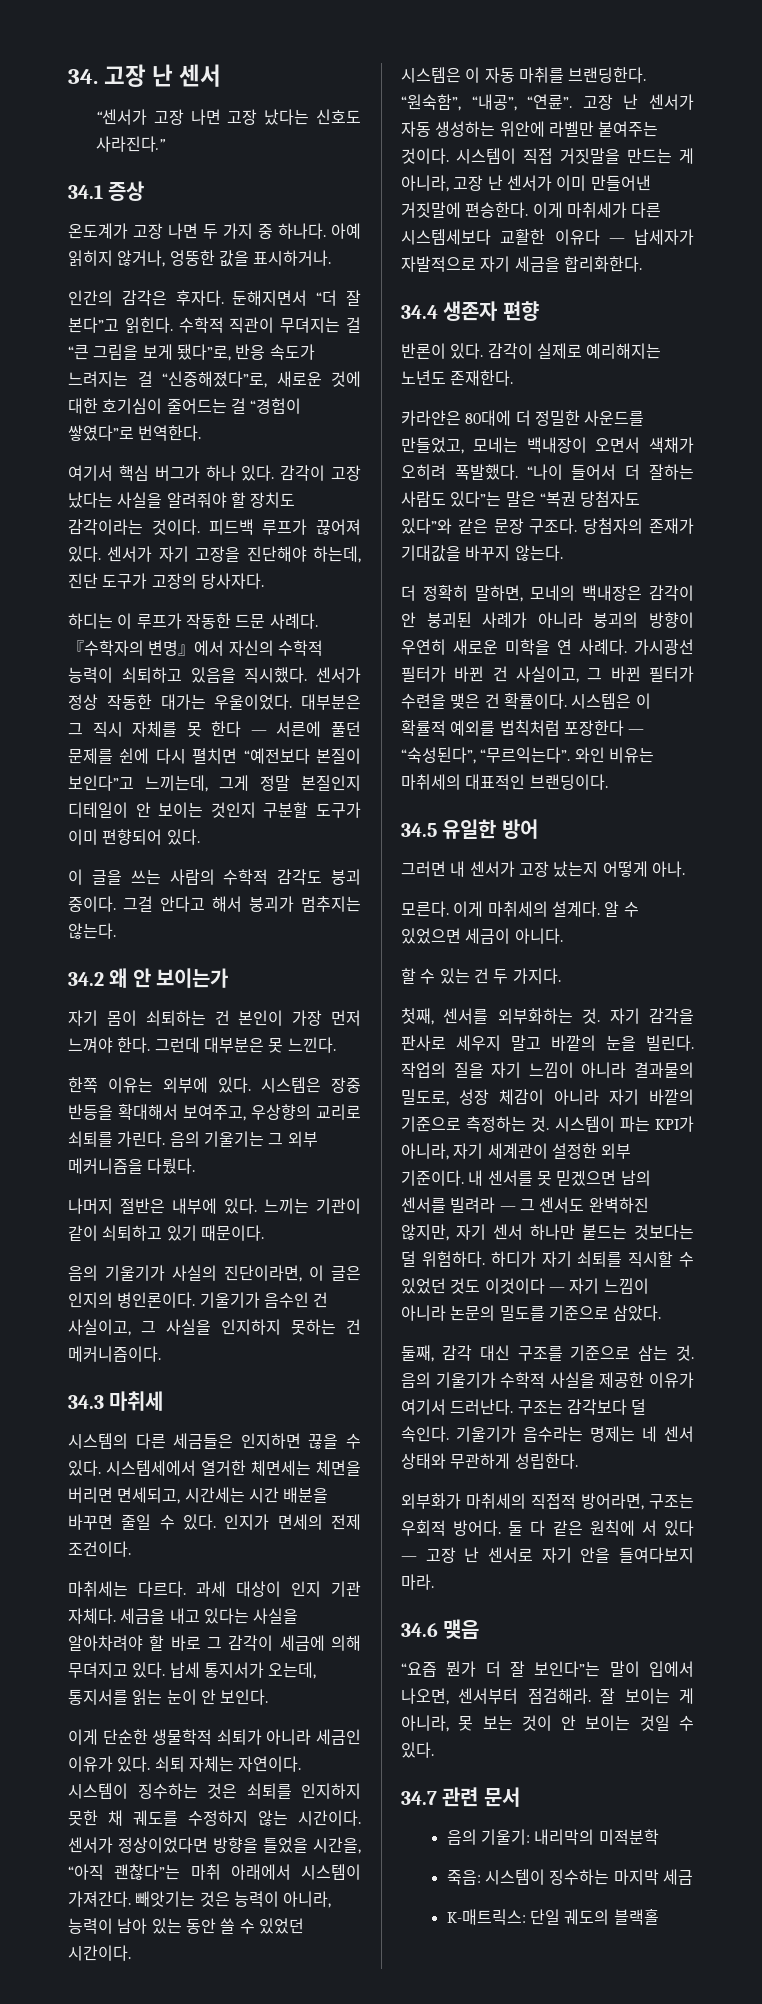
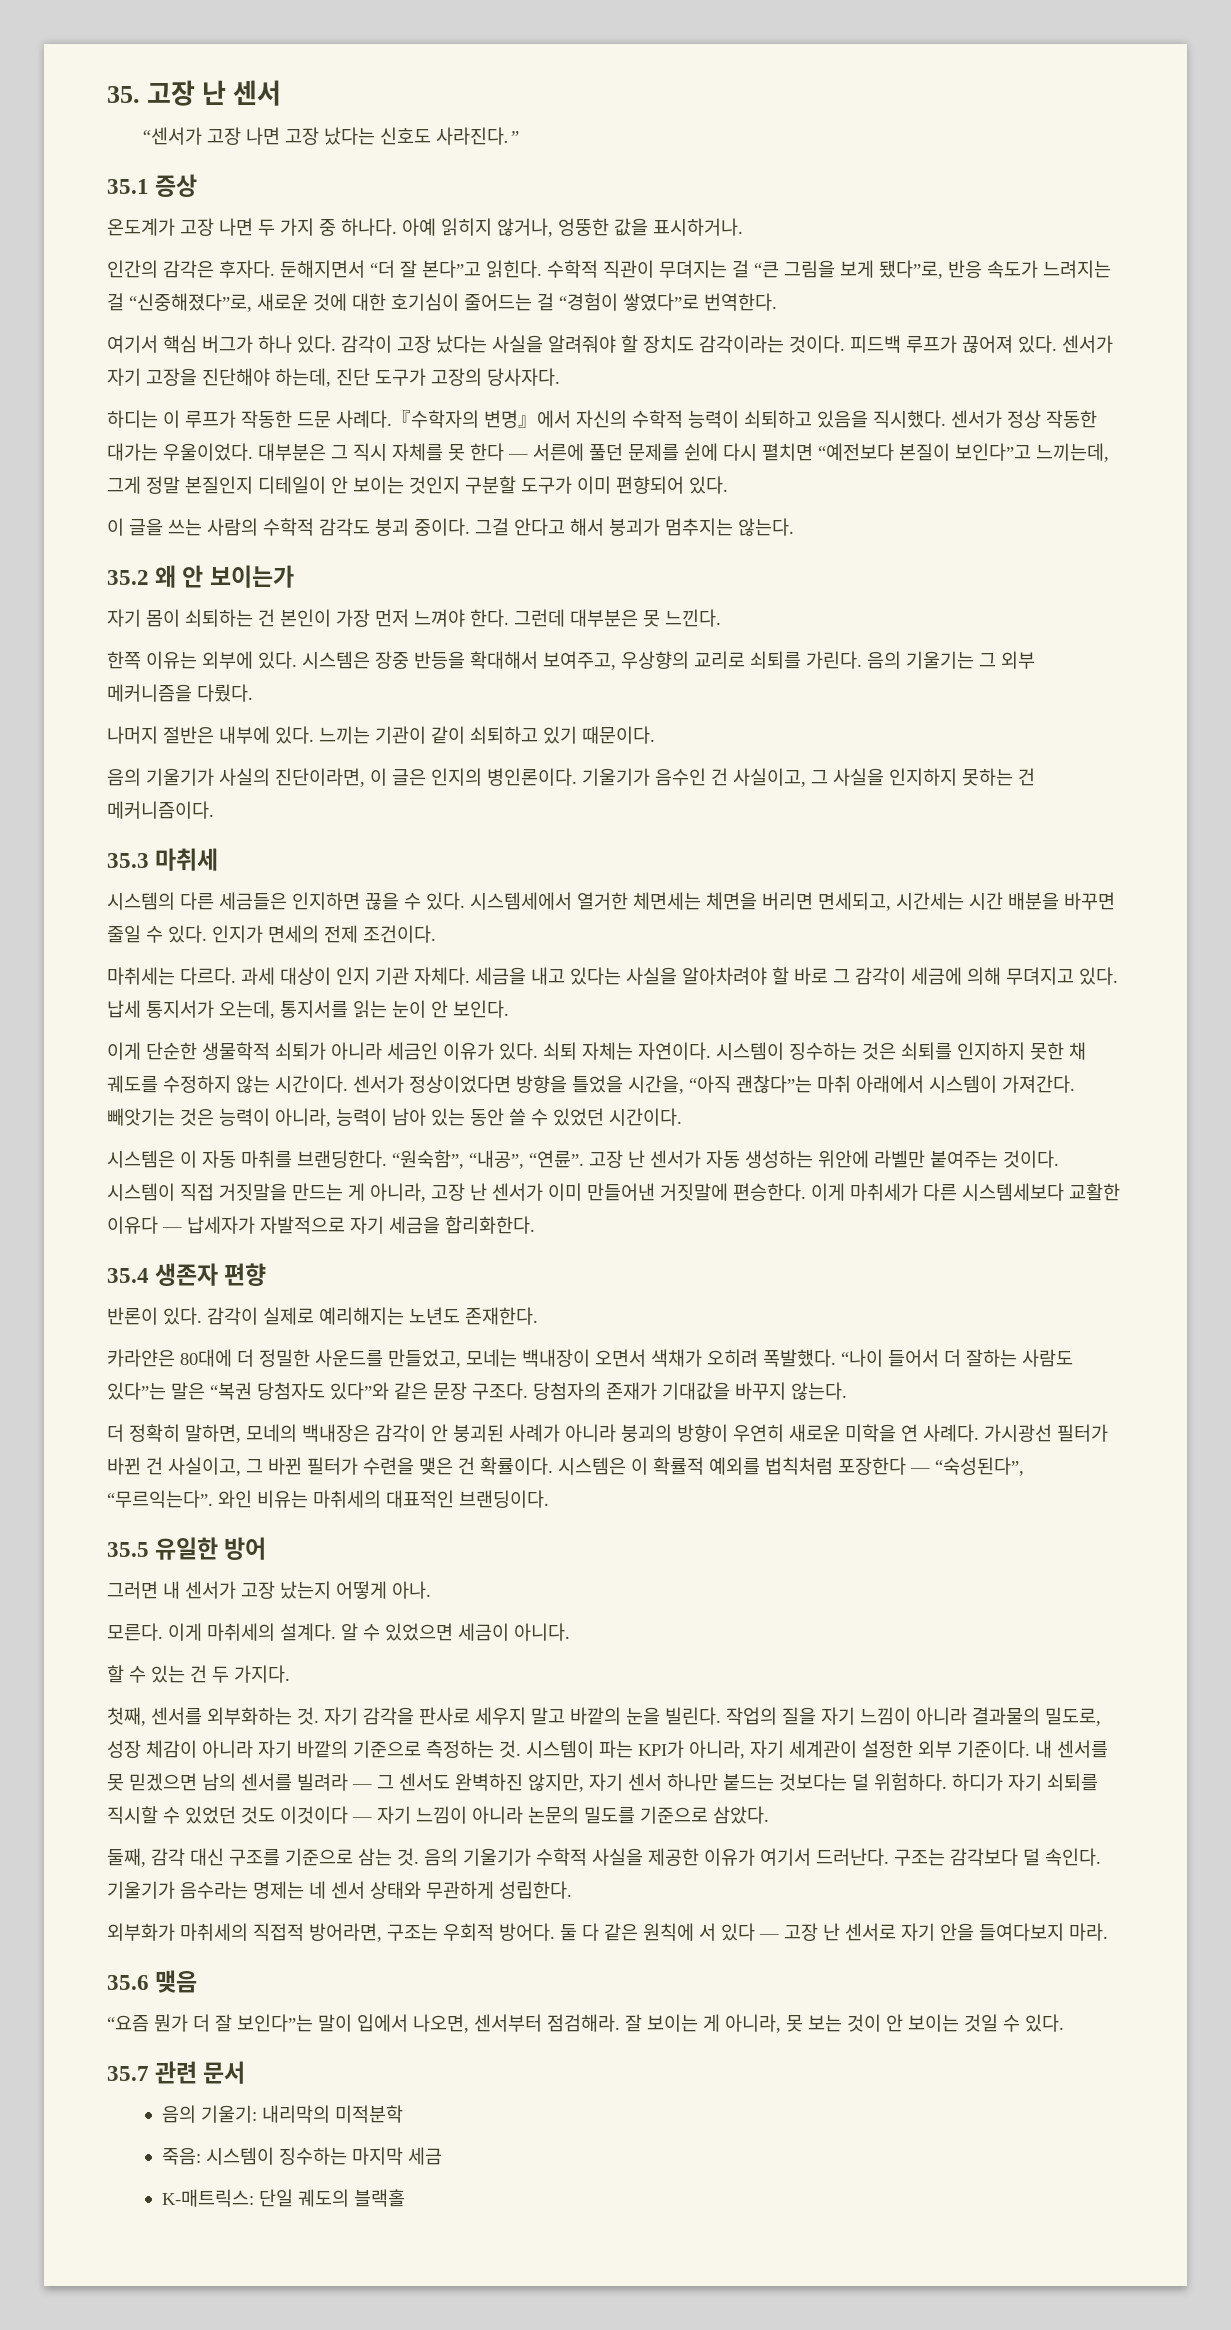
[68,69,98,84] 34. -> [107,86,140,103] 35.
[68,185,103,199] 34.1 -> [107,179,149,194] 35.1
[68,972,104,986] 34.2 -> [107,570,149,585] 35.2
[68,1395,104,1409] 34.3 -> [107,853,149,868] 35.3
[401,305,438,319] 34.4 -> [107,1268,149,1283] 35.4
[401,823,437,837] 34.5 -> [107,1542,149,1557] 35.5
[401,1623,438,1637] 34.6 -> [107,1975,149,1990] 35.6
[401,1791,437,1805] 34.7 -> [107,2066,149,2081] 35.7

